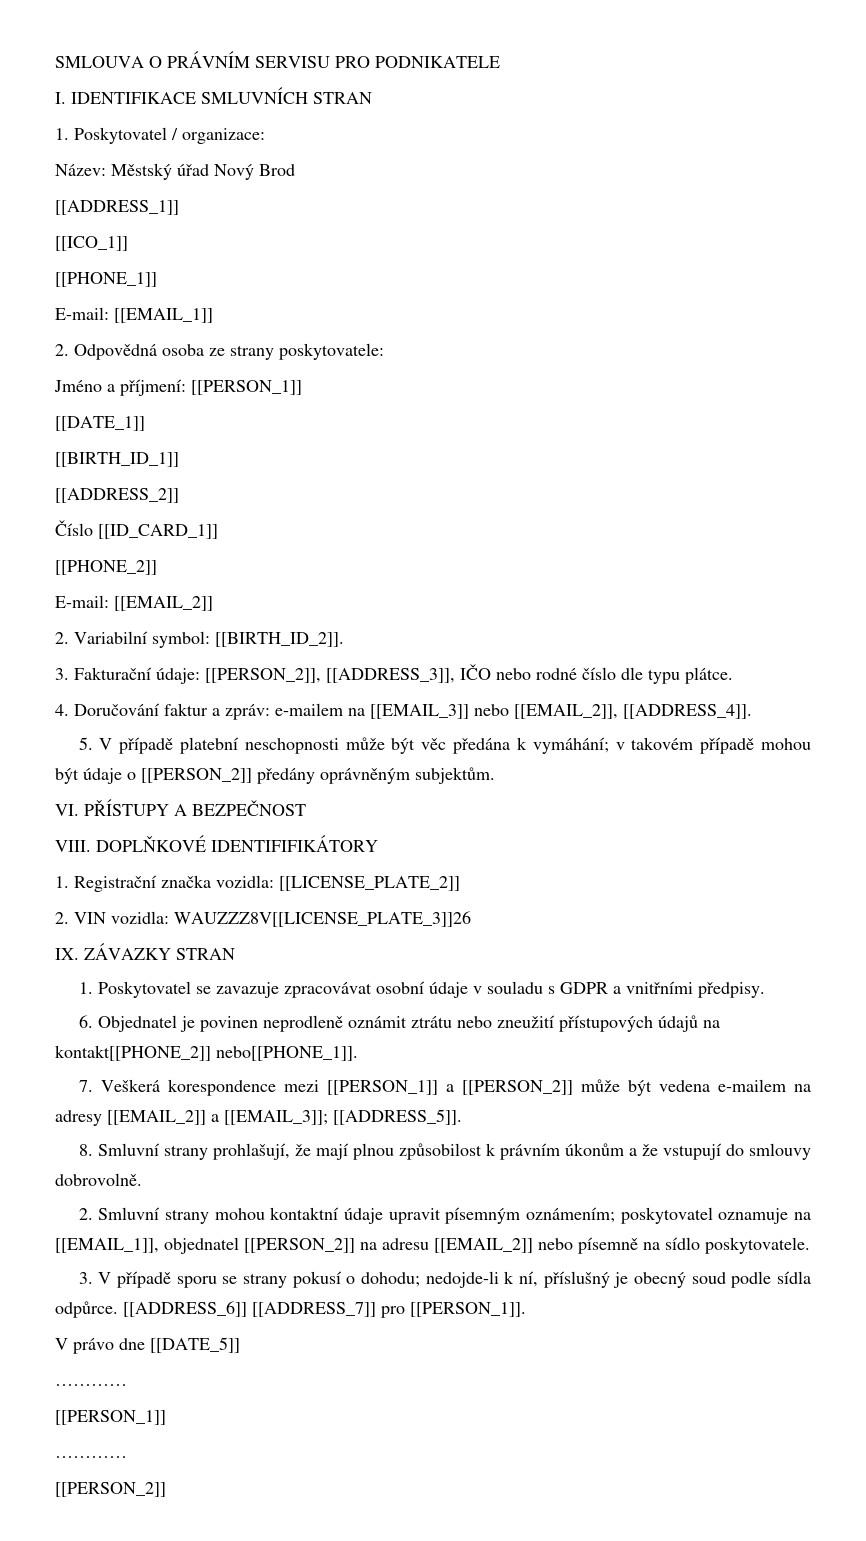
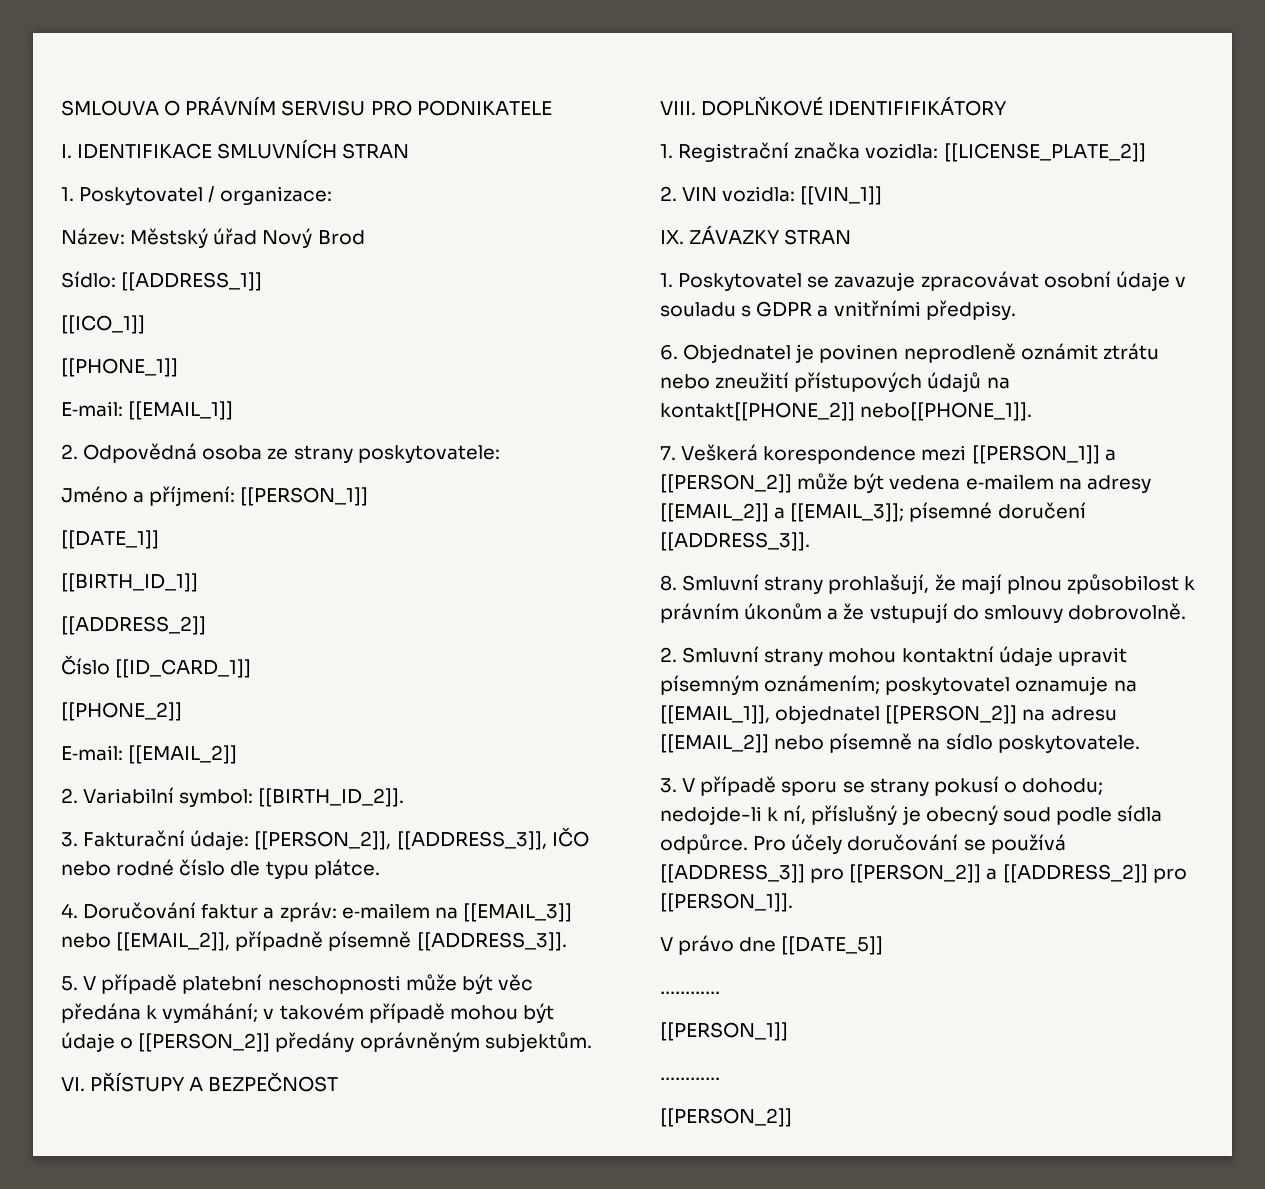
(295, 170) none -> [61,271,116,288] Sídlo:
[623,704,752,719] [[ADDRESS_4]]. -> [235,931,567,951] případně písemně [[ADDRESS_3]].
[174,911,471,927] WAUZZZ8V[[LICENSE_PLATE_3]]26 -> [800,186,883,205] [[VIN_1]]
[333,1109,462,1125] [[ADDRESS_5]]. -> [909,502,1086,522] [660,532,810,551] písemné doručení [[ADDRESS_3]].
[123,1301,376,1317] [[ADDRESS_6]] [[ADDRESS_7]] -> [753,834,1066,854] [660,864,1148,883] Pro účely doručování se používá [[ADDRESS_3]] pro [[PERSON_2]] a [[ADDRESS_2]]

